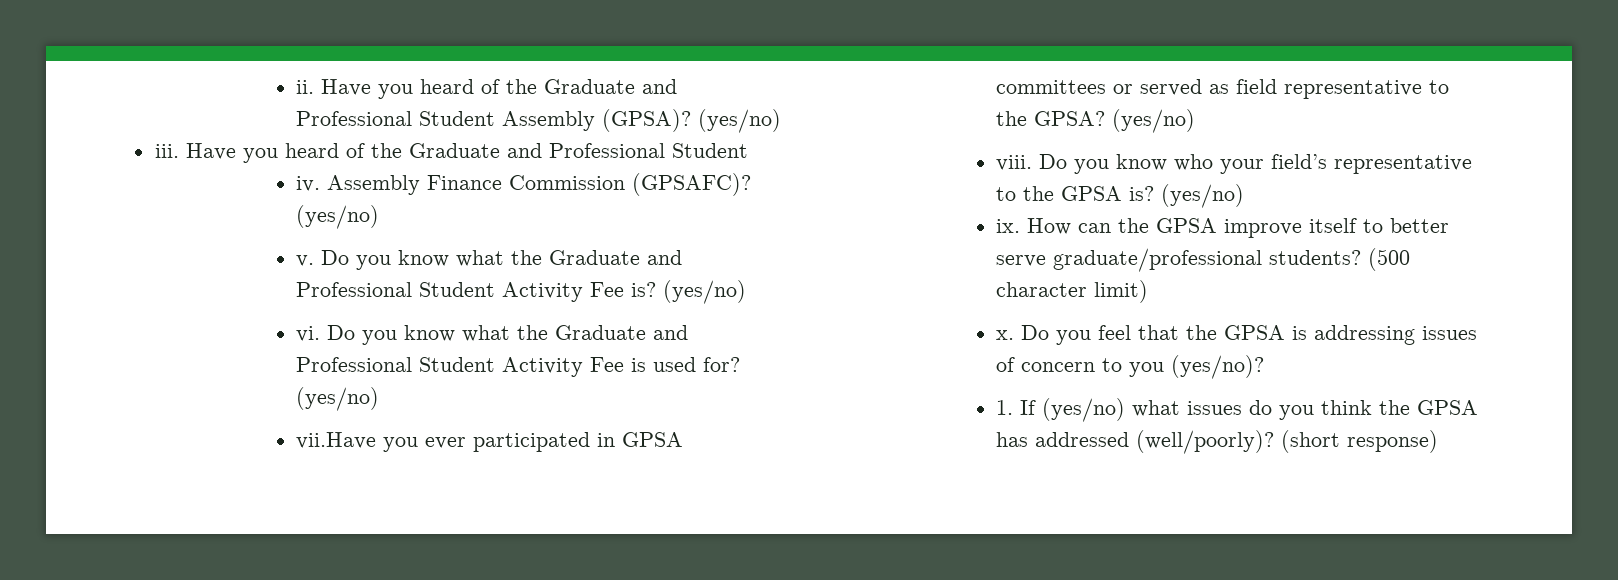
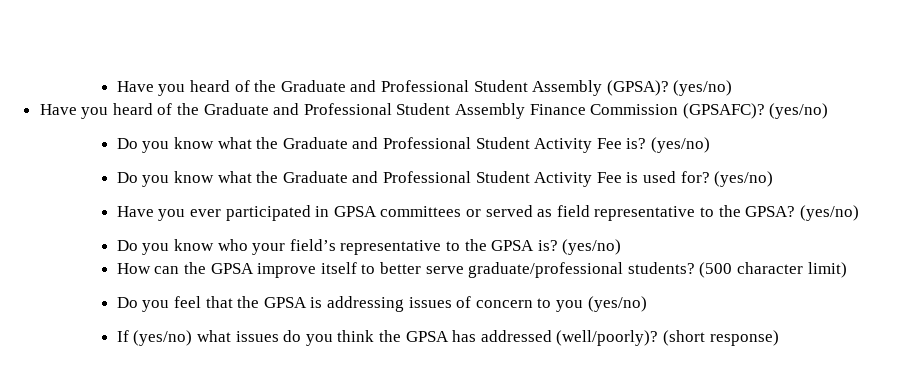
[296,80,315,94] ii. -> (116, 86) none
[154,143,748,163] [296,176,321,192] iii. Have you heard of the Graduate and Professional Student // iv. -> [39,103,451,119] Have you heard of the Graduate and Professional Student
[296,255,315,267] v. -> (829, 111) none
[296,326,321,342] vi. -> (710, 145) none
[296,432,377,449] vii.Have -> [116,206,154,217] Have
[996,155,1033,171] viii. -> (859, 213) none
[996,219,1021,233] ix. -> (622, 247) none
[996,330,1015,340] x. -> (847, 270) none
[1171,355,1265,379] [996,400,1014,415] (yes/no)? // 1. -> [587,296,647,312] (yes/no) //

